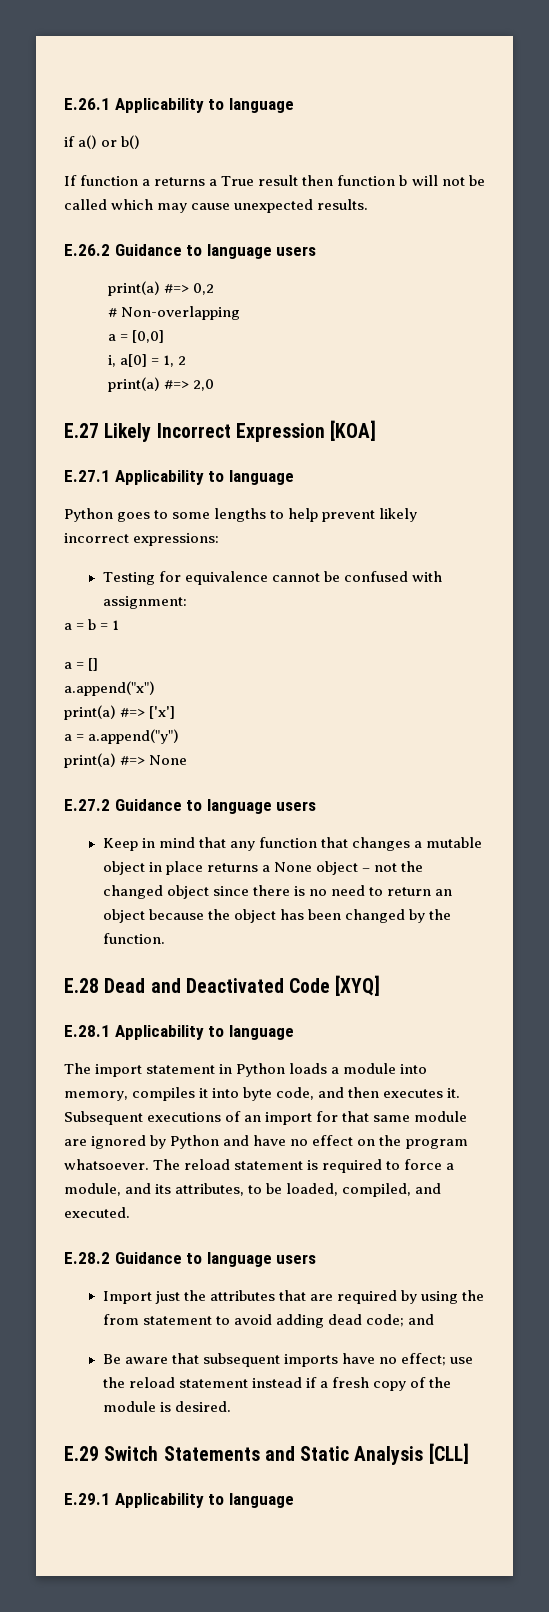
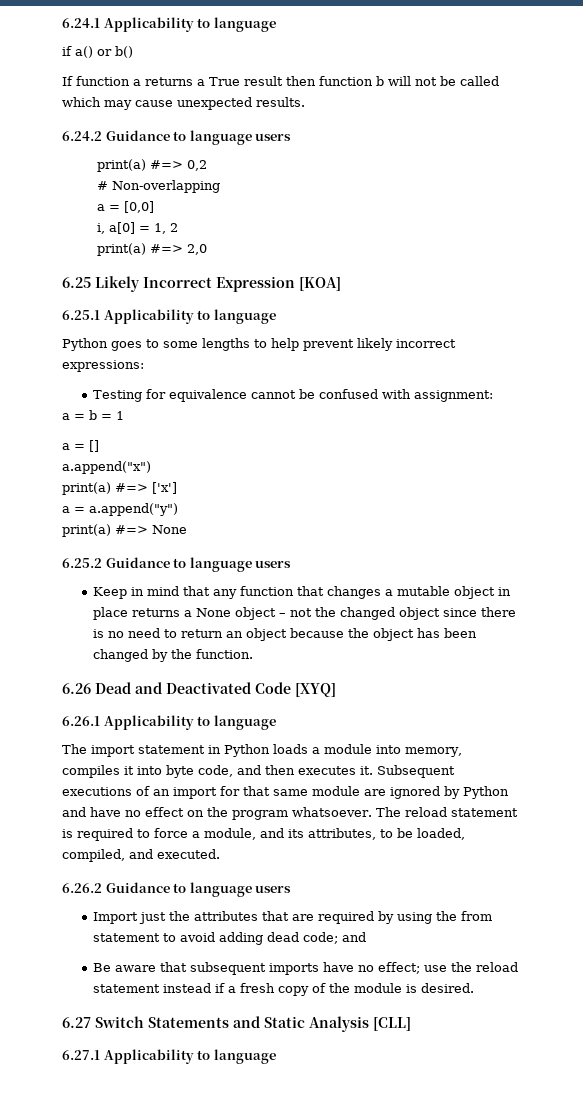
[64,98,110,110] E.26.1 -> [62,18,100,28] 6.24.1
[64,244,110,256] E.26.2 -> [62,131,102,141] 6.24.2
[64,423,99,438] E.27 -> [62,277,91,288] 6.25
[64,470,110,482] E.27.1 -> [62,310,100,320] 6.25.1
[64,799,110,811] E.27.2 -> [62,558,102,568] 6.25.2
[64,978,99,993] E.28 -> [62,683,91,694] 6.26
[64,1025,110,1037] E.28.1 -> [62,716,100,726] 6.26.1
[64,1252,110,1264] E.28.2 -> [62,883,102,893] 6.26.2
[64,1446,99,1461] E.29 -> [62,1017,91,1028] 6.27
[64,1493,110,1505] E.29.1 -> [62,1050,100,1060] 6.27.1

